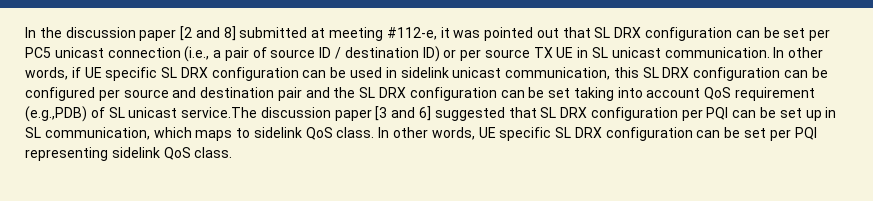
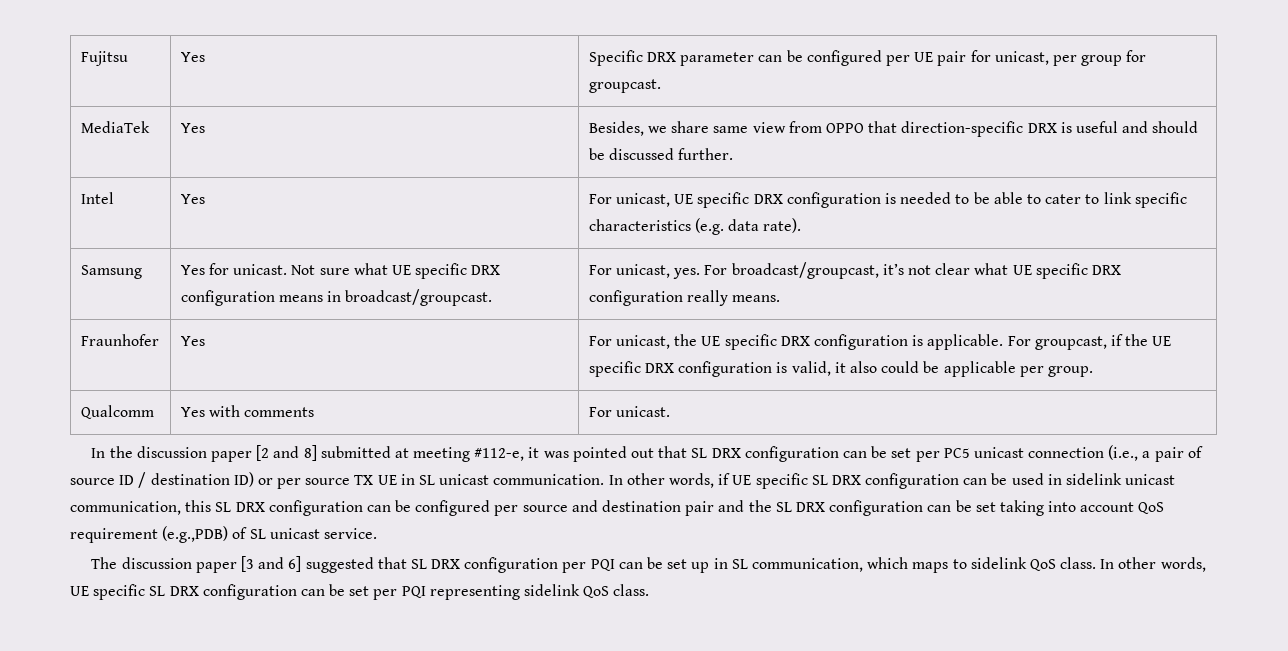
(25, 32) none -> [80,51,128,66] [180,52,205,62] [588,50,1147,66] [588,79,661,93] [80,121,150,133] [180,123,205,133] [588,121,1199,137] [588,148,734,160] [80,192,114,204] [180,194,205,204] [588,192,1187,208] [588,218,802,235] [80,265,142,279] [180,263,501,279] [180,289,493,306] [588,262,1121,279] [588,290,781,306] [80,334,159,346] [180,336,205,346] [588,334,1172,350] [588,361,1093,377] [80,405,154,419] [180,405,315,417] [588,406,671,417] Fujitsu | Yes | Specific DRX parameter can be configured per UE pair for unicast, per group for groupcast. // MediaTek | Yes | Besides, we share same view from OPPO that direction-specific DRX is useful and should be discussed further. // Intel | Yes | For unicast, UE specific DRX configuration is needed to be able to cater to link specific characteristics (e.g. data rate). // Samsung | Yes for unicast. Not sure what UE specific DRX configuration means in broadcast/groupcast. | For unicast, yes. For broadcast/groupcast, it’s not clear what UE specific DRX configuration really means. // Fraunhofer | Yes | For unicast, the UE specific DRX configuration is applicable. For groupcast, if the UE specific DRX configuration is valid, it also could be applicable per group. // Qualcomm | Yes with comments | For unicast. //
[181,107,258,118] service.The -> [323,528,377,539] [91,557,118,569] service. // The

